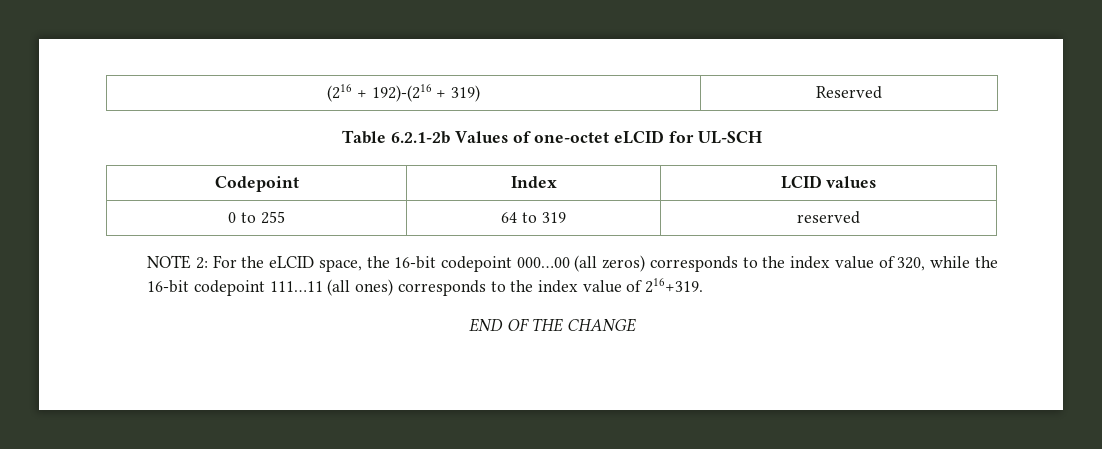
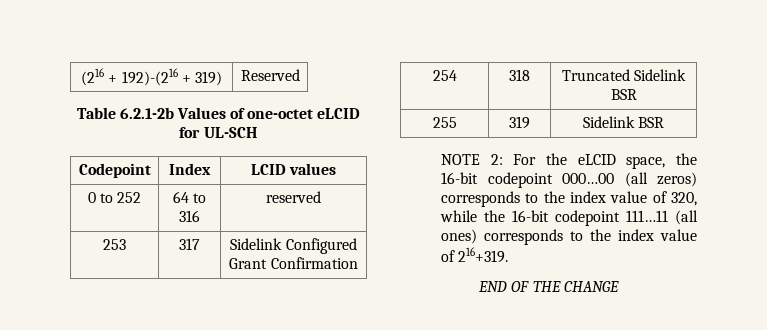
[260,211,285,224] 255 -> [117,192,142,203] 252
(537, 217) none -> [179,210,200,222] [266,191,321,203] [103,239,126,250] [179,238,200,250] [230,238,357,254] [229,257,358,269] [432,70,457,81] [509,69,530,81] [561,69,687,81] [610,89,637,100] [432,117,457,128] 316 | reserved // 253 | 317 | Sidelink Configured Grant Confirmation // 254 | 318 | Truncated Sidelink BSR // 255 |
[797,211,860,224] reserved -> [582,116,665,128] Sidelink BSR

